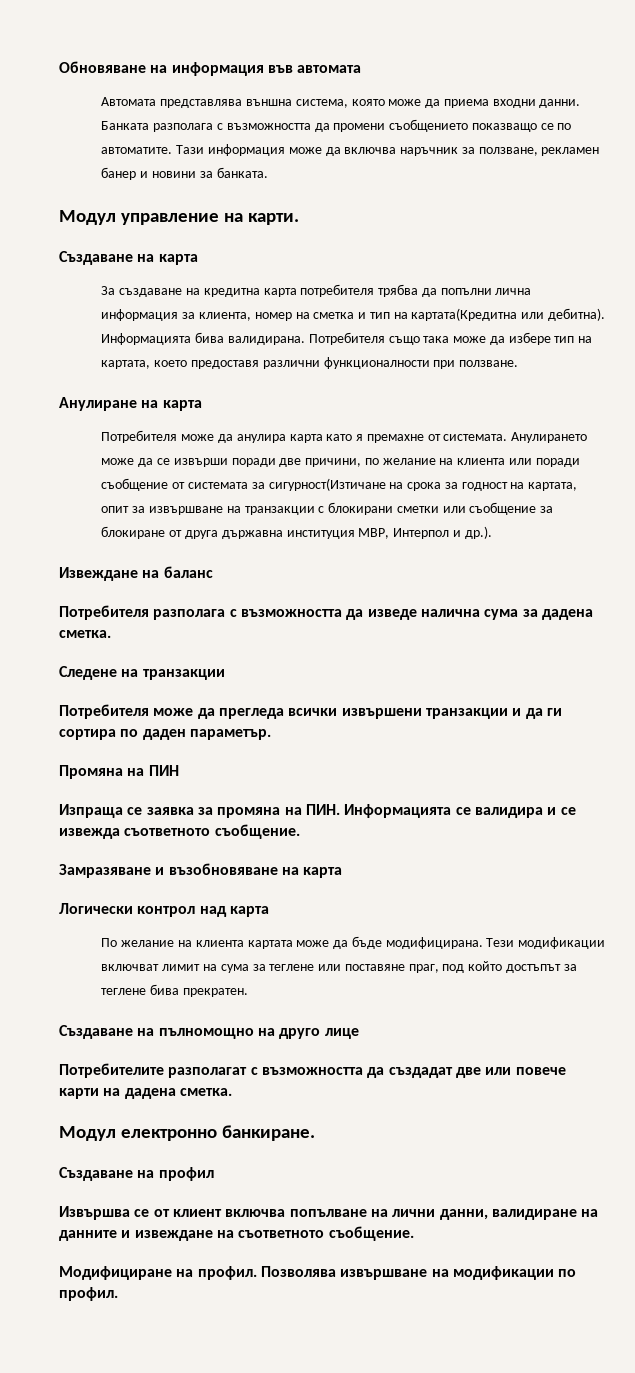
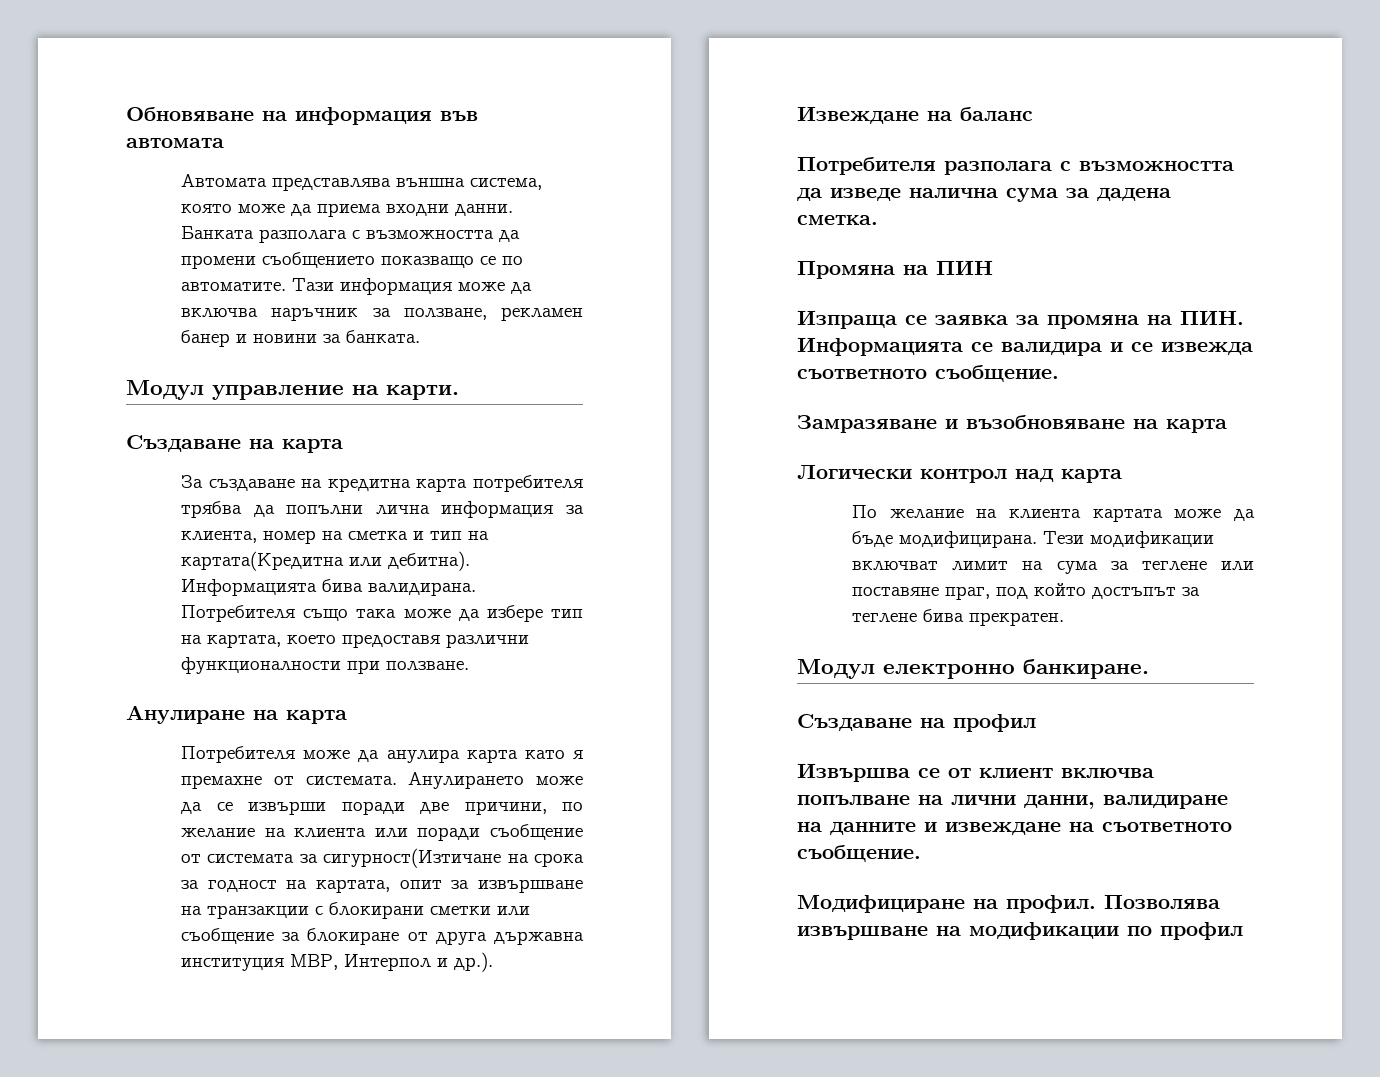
[59,666,225,680] [59,704,562,719] [59,729,271,740] // Следене на транзакции // Потребителя може да прегледа всички извършени транзакции и да ги сортира по даден параметър. -> (878, 220) none
[59,1025,359,1039] [59,1063,566,1078] [59,1088,232,1099] // Създаване на пълномощно на друго лице // Потребителите разполагат с възможността да създадат две или повече карти на дадена сметка. -> (1065, 619) none
[59,1287,118,1301] профил. -> [1160,922,1243,940] профил

